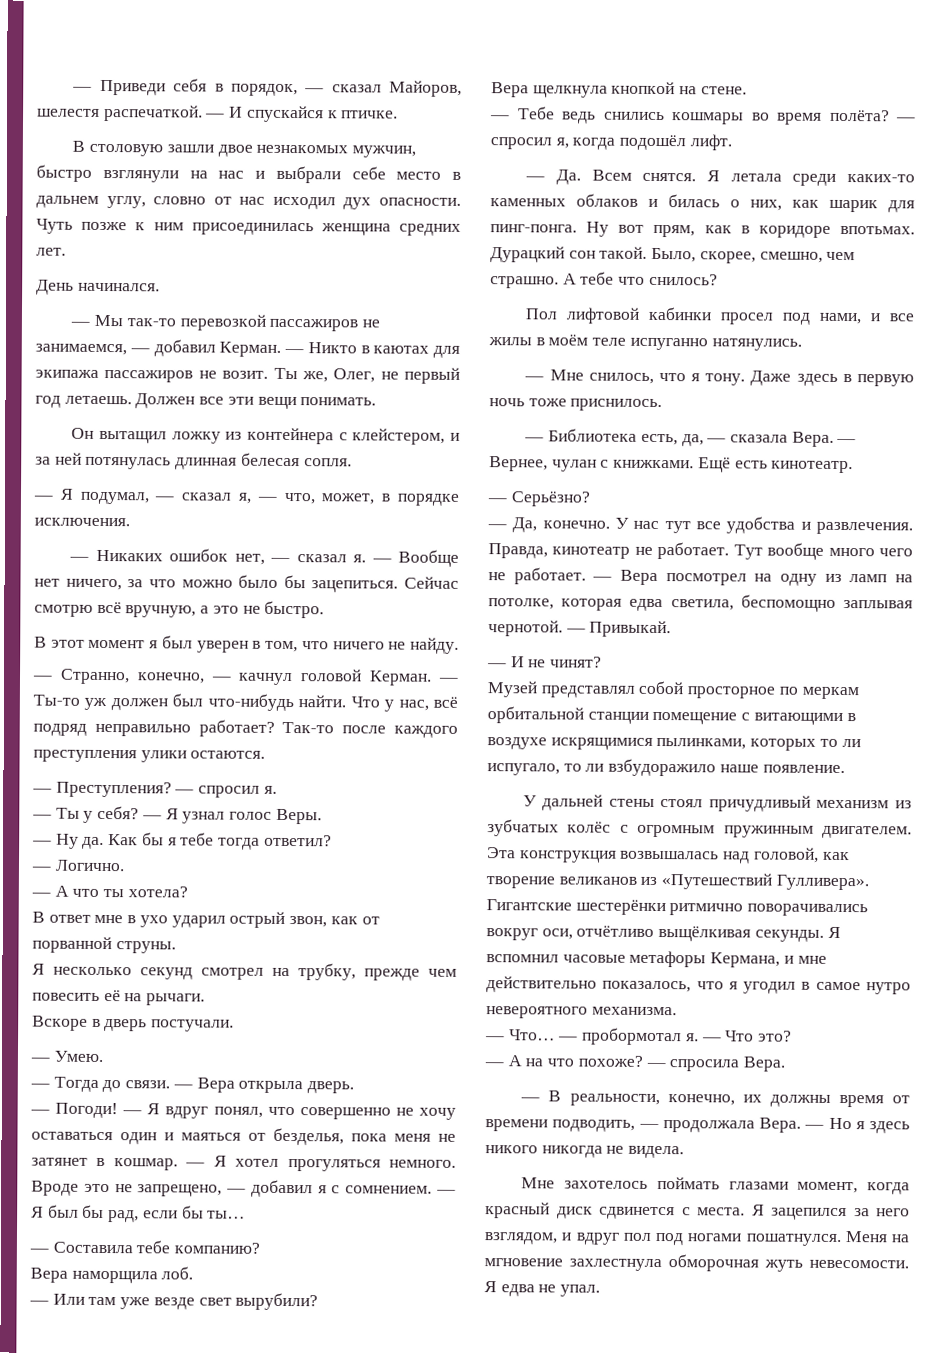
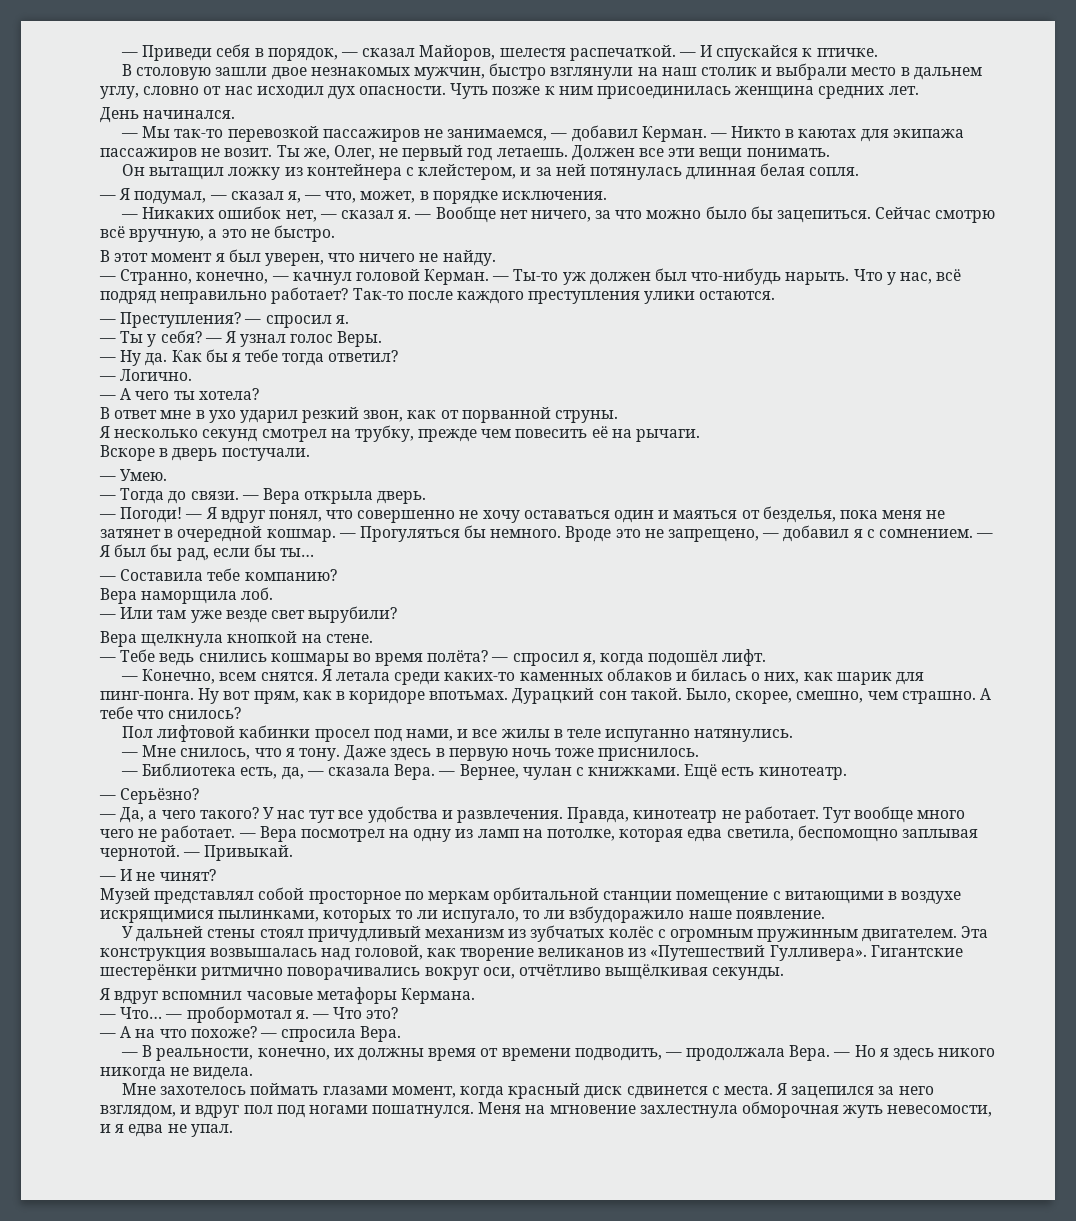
[218,170,245,179] нас -> [661,67,757,76] наш столик
[351,166,386,180] себе -> (848, 71) none
[240,452,300,467] белесая -> [760,163,806,176] белая
[196,640,299,653] уверен в том, -> [264,253,324,266] уверен,
[298,695,347,708] найти. -> [785,272,850,285] нарыть.
[72,888,100,897] что -> [135,391,170,400] чего
[229,911,286,928] острый -> [302,407,360,423] резкий
(106, 1162) none -> [177,526,263,542] очередной
[213,1155,381,1172] Я хотел прогуляться -> [359,525,487,542] Прогуляться бы
[556,169,632,185] Да. Всем -> [142,669,257,684] Конечно, всем
[548,334,589,346] моём -> (563, 733) none
[542,520,610,529] конечно. -> [148,807,259,819] а чего такого?
[827,926,841,938] Я -> [99,988,159,1004] // Я вдруг
[710,952,827,968] [486,976,911,995] [486,1006,677,1019] Кермана, и мне действительно показалось, что я угодил в самое нутро невероятного механизма. -> [400,988,475,1004] Кермана.
[809,1259,909,1269] [484,1281,497,1293] невесомости. Я -> [887,1105,993,1117] [100,1124,125,1133] невесомости, и я

